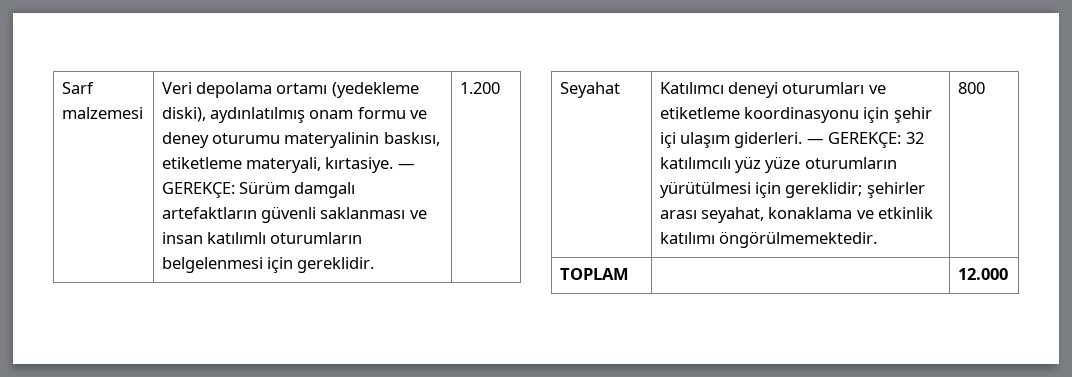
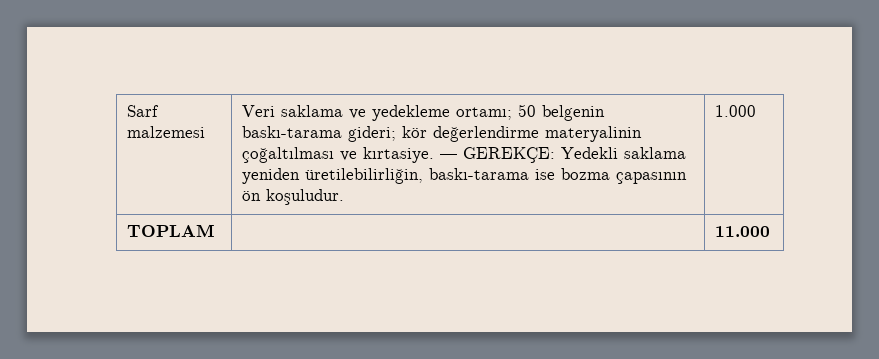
[196,82,419,98] [161,107,428,123] [161,132,440,148] [161,157,415,173] [161,181,356,198] [161,206,427,223] [161,232,363,244] [161,257,375,273] [459,82,500,94] [559,82,620,98] [659,82,886,98] [659,107,932,123] [659,132,924,148] [659,156,897,173] [659,181,925,198] [659,207,934,223] [659,231,878,248] [957,82,985,94] depolama ortamı (yedekleme diski), aydınlatılmış onam formu ve deney oturumu materyalinin baskısı, etiketleme materyali, kırtasiye. — GEREKÇE: Sürüm damgalı artefaktların güvenli saklanması ve insan katılımlı oturumların belgelenmesi için gereklidir. | 1.200 // Seyahat | Katılımcı deneyi oturumları ve etiketleme koordinasyonu için şehir içi ulaşım giderleri. — GEREKÇE: 32 katılımcılı yüz yüze oturumların yürütülmesi için gereklidir; şehirler arası seyahat, konaklama ve etkinlik katılımı öngörülmemektedir. | 800 -> [281,104,606,121] [242,126,643,142] [242,147,687,163] [242,168,688,184] [242,189,345,205] [715,105,757,117] saklama ve yedekleme ortamı; 50 belgenin baskı-tarama gideri; kör değerlendirme materyalinin çoğaltılması ve kırtasiye. — GEREKÇE: Yedekli saklama yeniden üretilebilirliğin, baskı-tarama ise bozma çapasının ön koşuludur. | 1.000
[957,268,1008,280] 12.000 -> [715,226,771,237] 11.000

